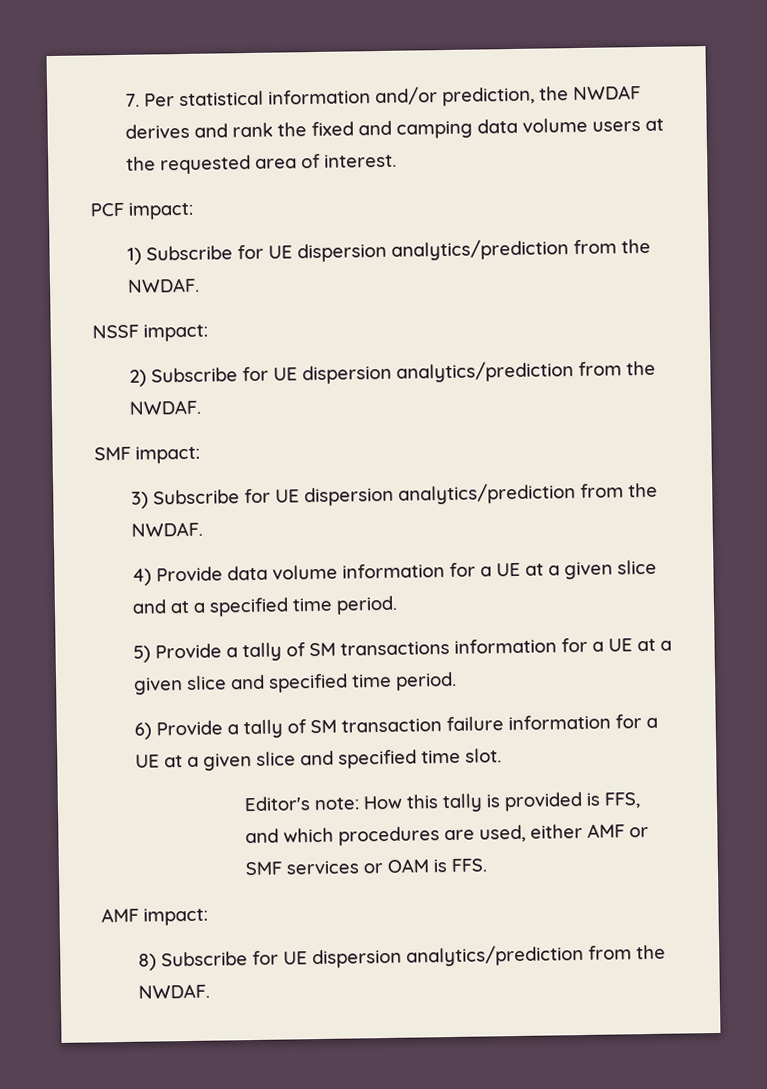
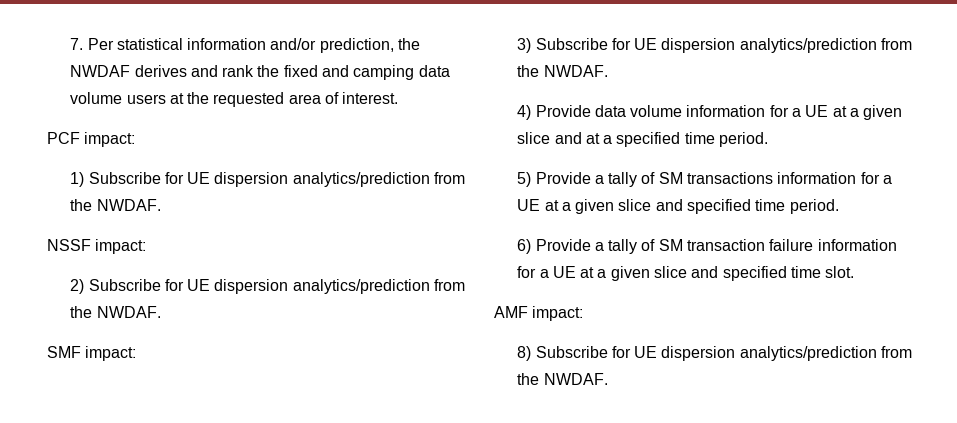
[243,792,641,813] [244,823,649,846] [244,858,487,876] // Editor's note: How this tally is provided is FFS, and which procedures are used, either AMF or SMF services or OAM is FFS. -> (855, 272) none

